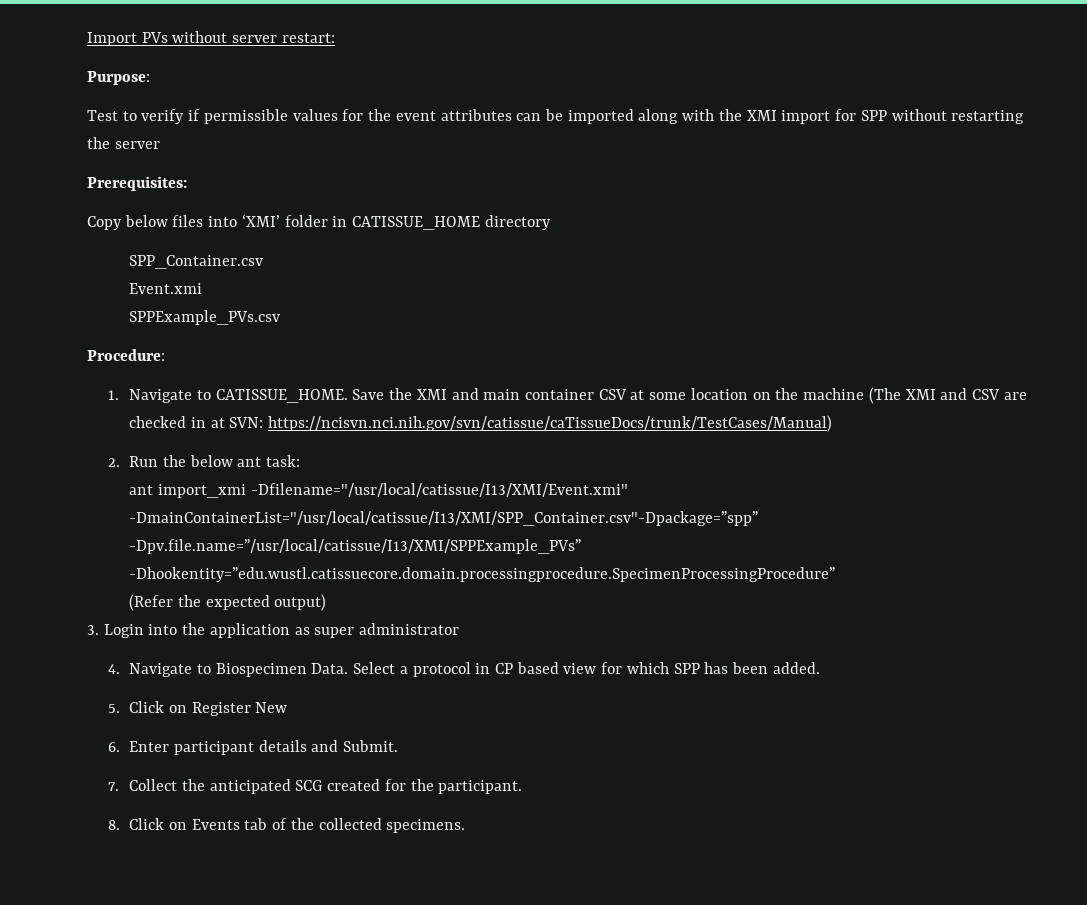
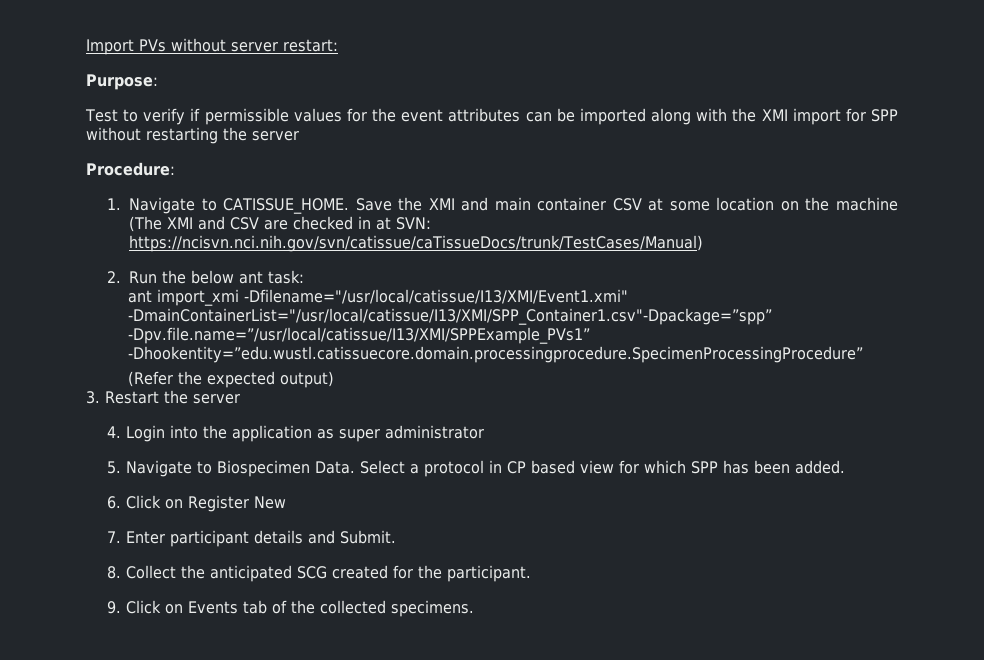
[87,176,187,191] [87,214,551,230] [129,255,264,269] [129,283,203,294] [129,310,281,325] // Prerequisites: // Copy below files into ‘XMI’ folder in CATISSUE_HOME directory // SPP_Container.csv // Event.xmi // SPPExample_PVs.csv -> (299, 136) none
[250,483,628,497] [129,511,759,526] [129,539,582,554] -Dfilename="/usr/local/catissue/I13/XMI/Event.xmi" -DmainContainerList="/usr/local/catissue/I13/XMI/SPP_Container.csv"-Dpackage=”spp” -Dpv.file.name=”/usr/local/catissue/I13/XMI/SPPExample_PVs” -> [244,289,629,304] [128,308,773,325] [128,327,591,344] -Dfilename="/usr/local/catissue/I13/XMI/Event1.xmi" -DmainContainerList="/usr/local/catissue/I13/XMI/SPP_Container1.csv"-Dpackage=”spp” -Dpv.file.name=”/usr/local/catissue/I13/XMI/SPPExample_PVs1”
(99, 630) none -> [105,390,240,404] [107,426,122,438] Restart the server // 4.
[108,664,121,674] 4. -> [107,461,122,474] 5.
[108,704,121,713] 5. -> [107,496,122,509] 6.
[108,742,121,752] 6. -> [107,531,122,543] 7.
[108,782,120,791] 7. -> [107,566,122,579] 8.
[108,820,121,830] 8. -> [107,601,122,614] 9.

